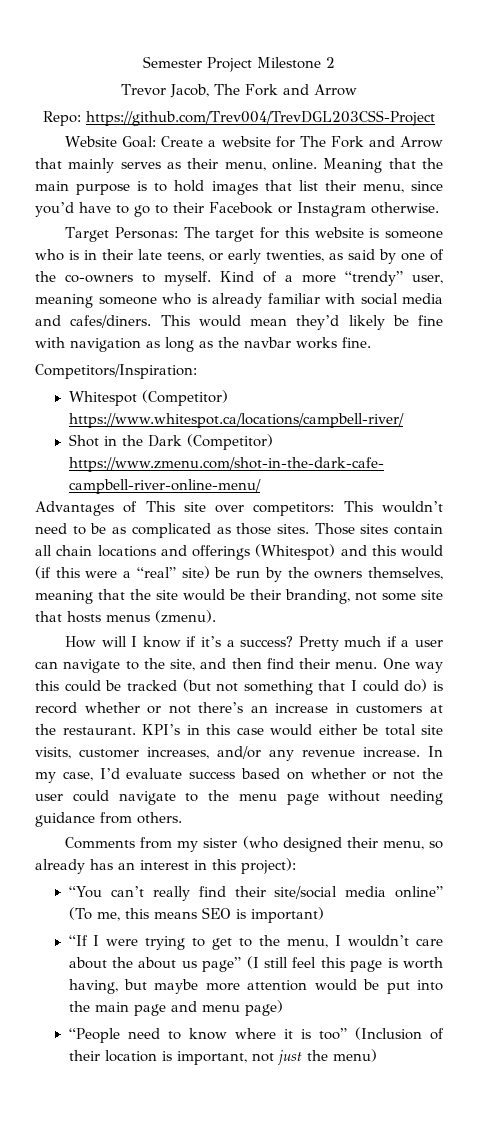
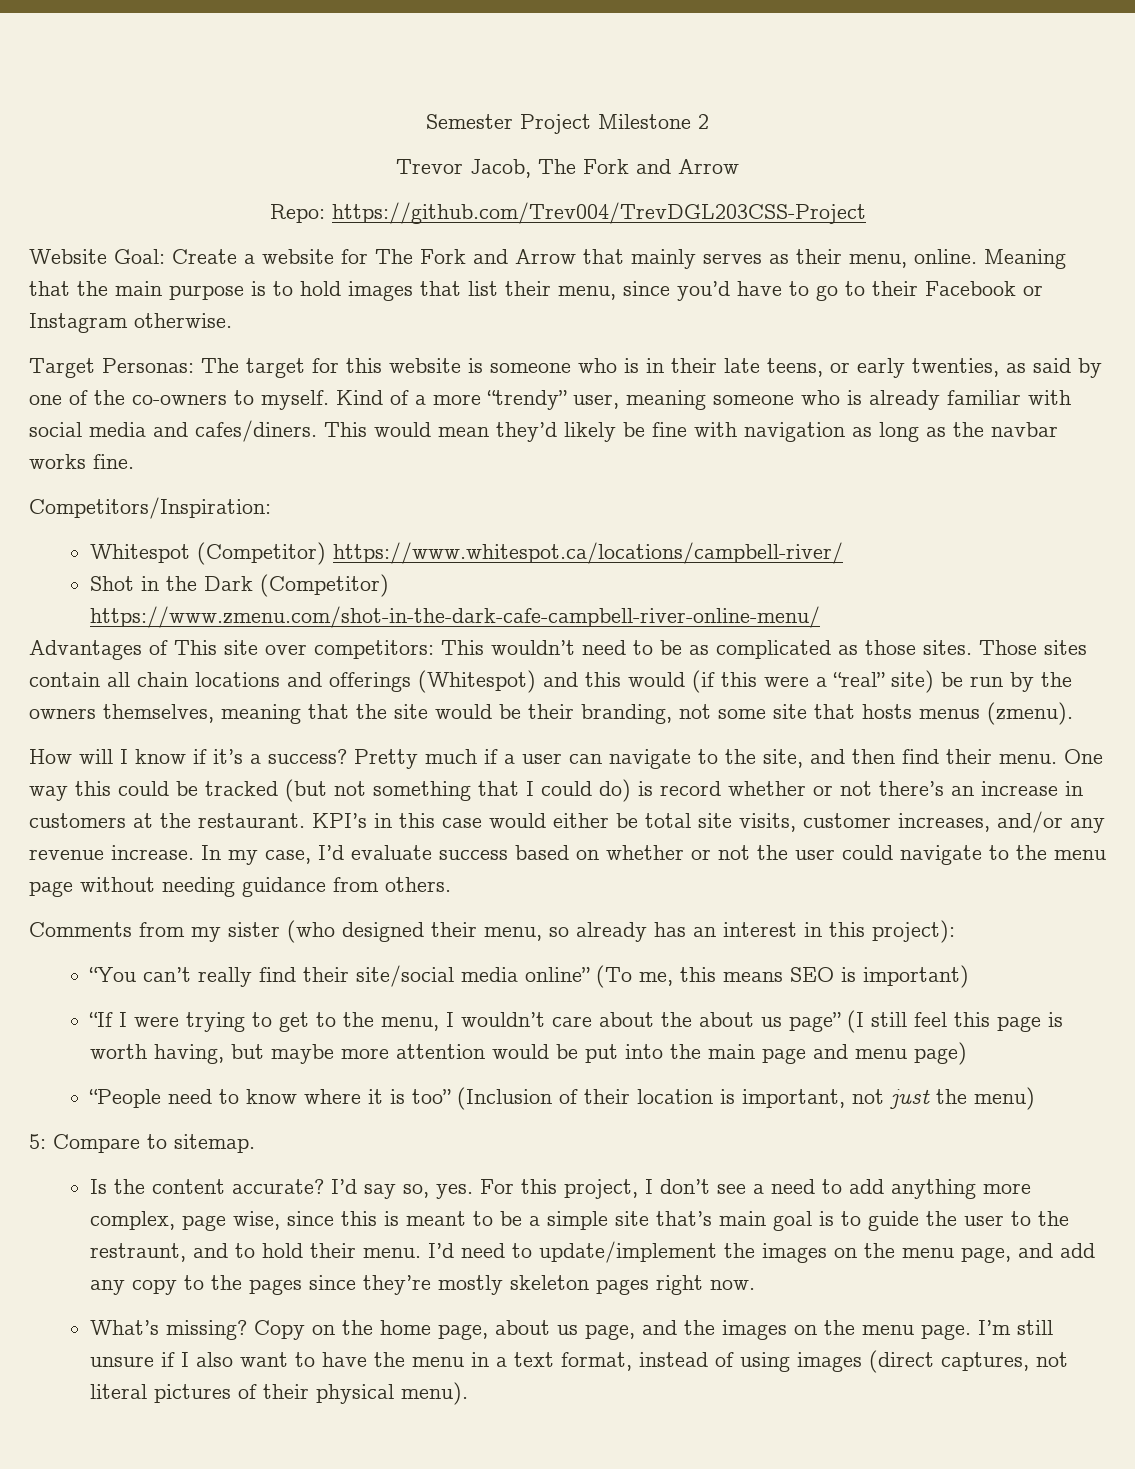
(377, 1055) none -> [29,1134,255,1153] [90,1179,1032,1199] [90,1211,1070,1231] [90,1241,1096,1263] [90,1275,756,1295] [90,1320,1054,1340] [90,1350,1069,1373] [90,1382,469,1405] // 5: Compare to sitemap. // Is the content accurate? I’d say so, yes. For this project, I don’t see a need to add anything more complex, page wise, since this is meant to be a simple site that’s main goal is to guide the user to the restraunt, and to hold their menu. I’d need to update/implement the images on the menu page, and add any copy to the pages since they’re mostly skeleton pages right now. // What’s missing? Copy on the home page, about us page, and the images on the menu page. I’m still unsure if I also want to have the menu in a text format, instead of using images (direct captures, not literal pictures of their physical menu).

